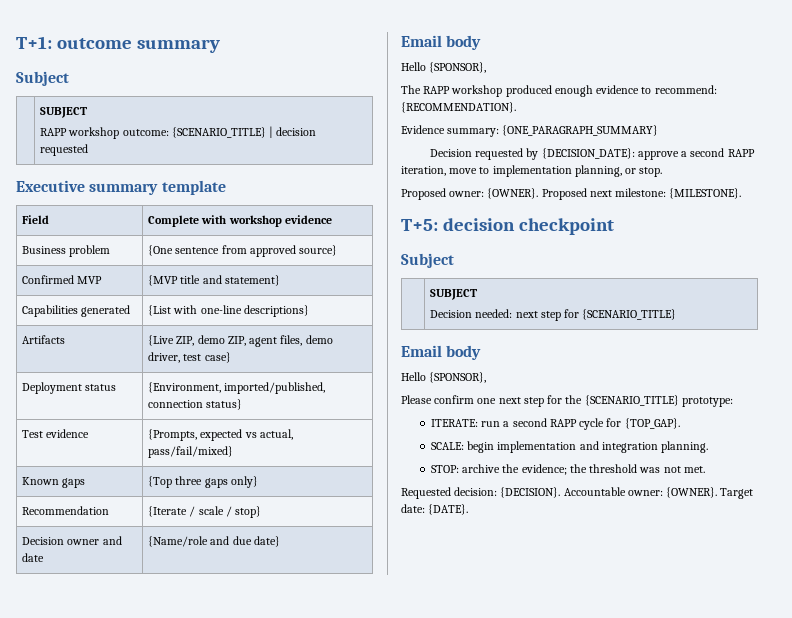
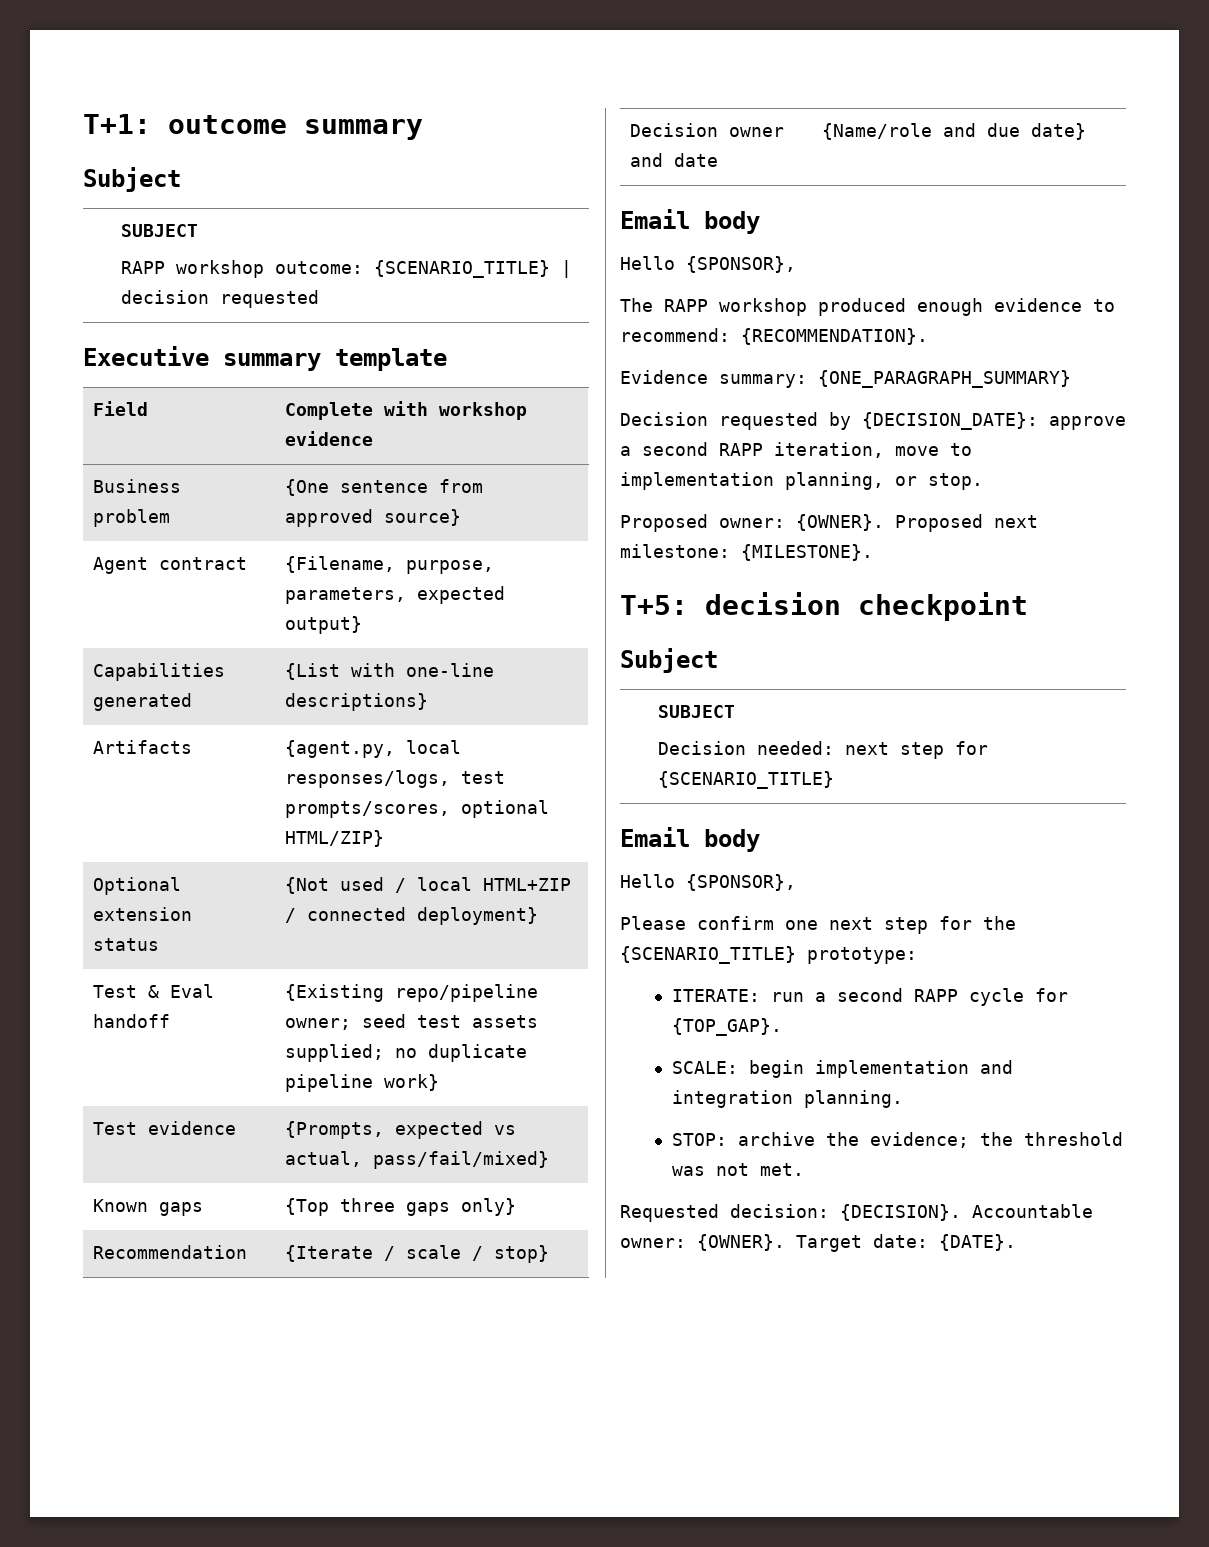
[22,275,103,284] [148,275,280,286] Confirmed MVP | {MVP title and statement} -> [92,557,247,574] [284,556,494,574] [284,586,505,604] [284,616,362,634] Agent contract | {Filename, purpose, parameters, expected output}
[148,335,333,347] [148,352,231,363] [22,382,117,394] [148,382,326,394] [148,399,243,410] {Live ZIP, demo ZIP, agent files, demo driver, test case} // Deployment status | {Environment, imported/published, connection status} -> [284,740,461,758] [284,770,505,788] [284,800,549,818] [284,830,384,847] [92,877,181,895] [92,907,192,921] [92,938,159,951] [284,877,571,894] [284,907,538,925] [92,984,214,998] [92,1014,170,1028] [284,984,538,1002] [284,1014,538,1030] [284,1044,527,1062] [284,1074,439,1092] {agent.py, local responses/logs, test prompts/scores, optional HTML/ZIP} // Optional extension status | {Not used / local HTML+ZIP / connected deployment} // Test & Eval handoff | {Existing repo/pipeline owner; seed test assets supplied; no duplicate pipeline work}

